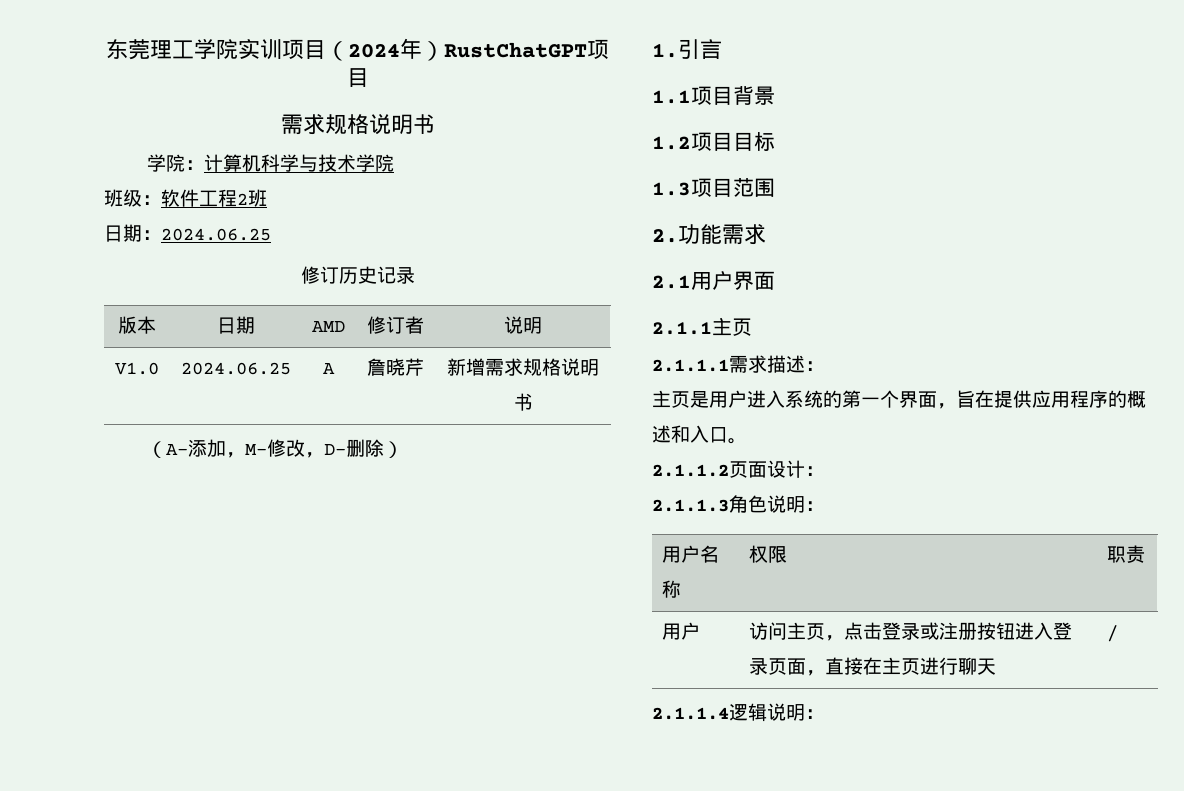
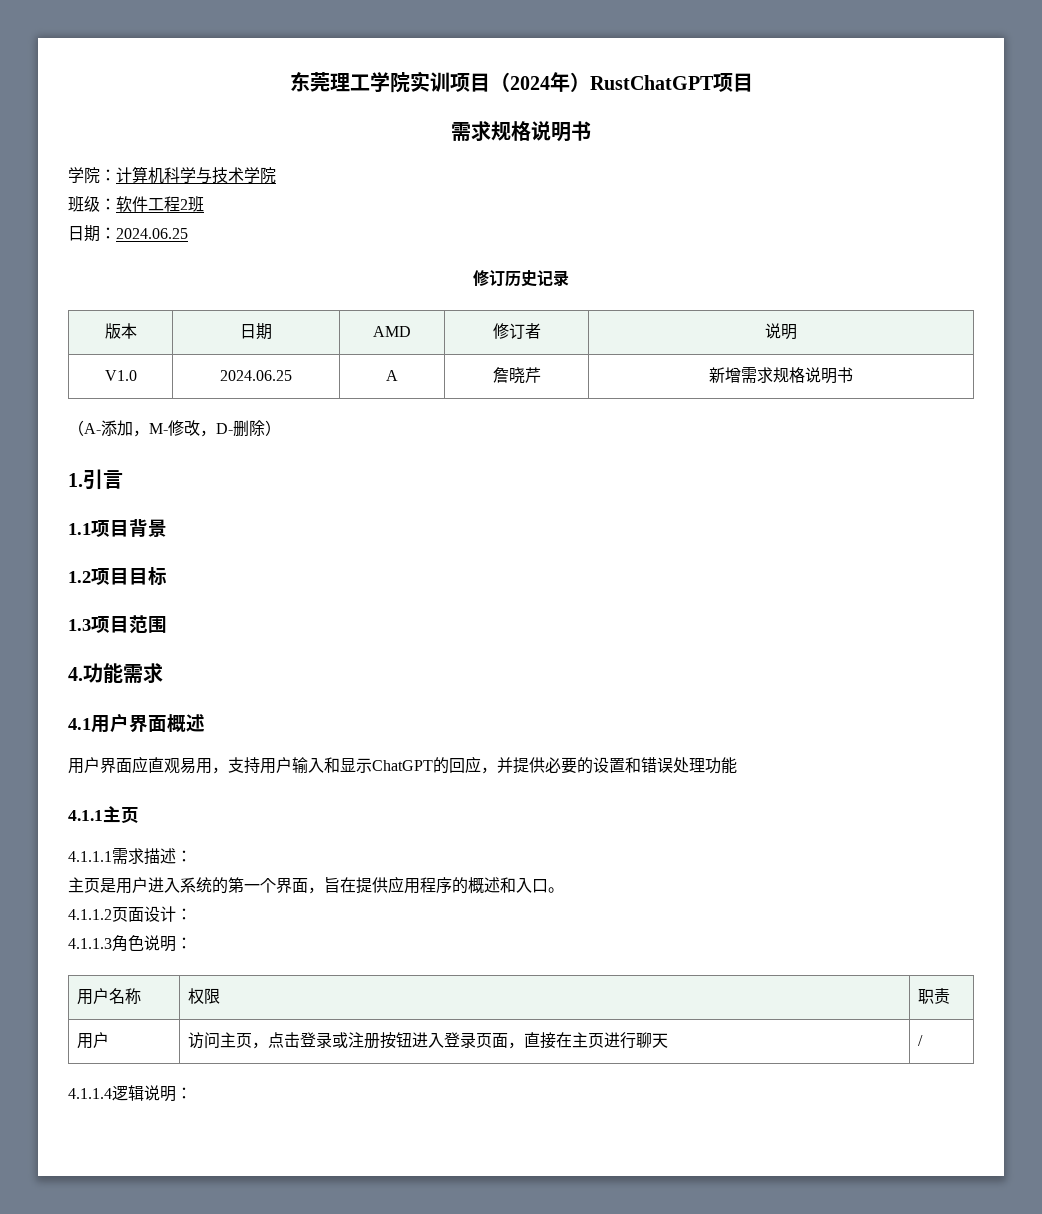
[652,229,678,243] 2. -> [68,667,83,681] 4.
[652,271,775,290] [652,322,712,335] 2.1用户界面 // 2.1.1 -> [68,713,205,733] [68,756,737,774] [68,810,103,821] 4.1用户界面概述 // 用户界面应直观易用，支持用户输入和显示ChatGPT的回应，并提供必要的设置和错误处理功能 // 4.1.1
[652,359,729,372] 2.1.1.1 -> [68,851,112,862] 4.1.1.1
[652,464,729,477] 2.1.1.2 -> [68,909,112,920] 4.1.1.2
[652,499,729,512] 2.1.1.3 -> [68,938,112,949] 4.1.1.3
[652,707,729,720] 2.1.1.4 -> [68,1088,112,1099] 4.1.1.4

